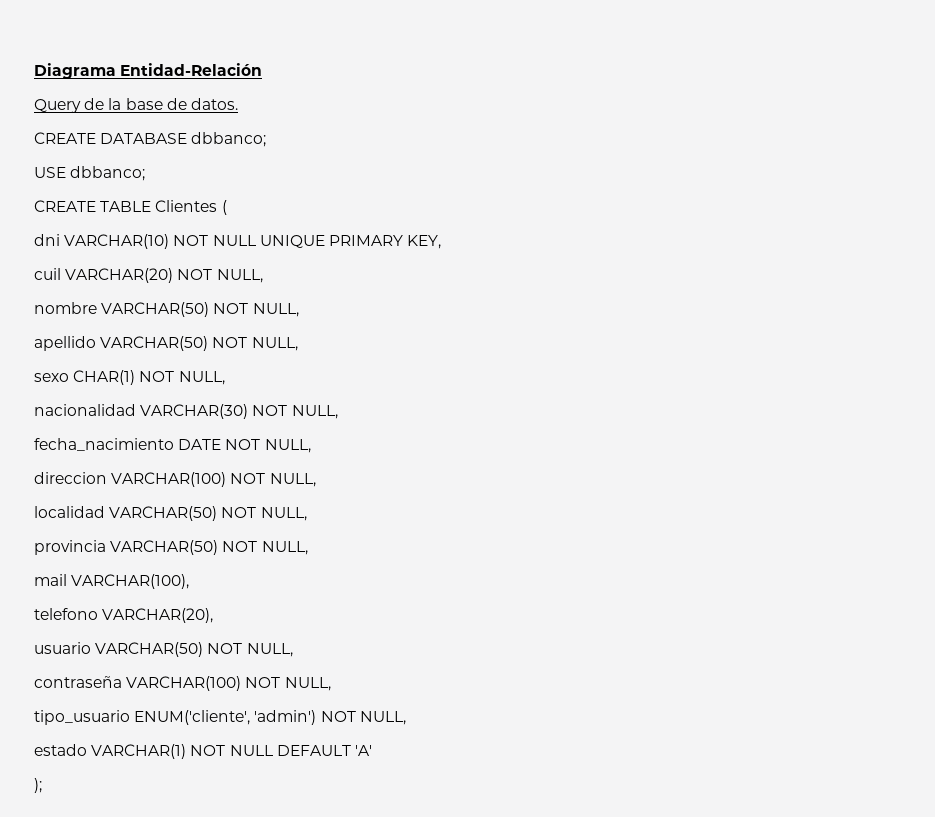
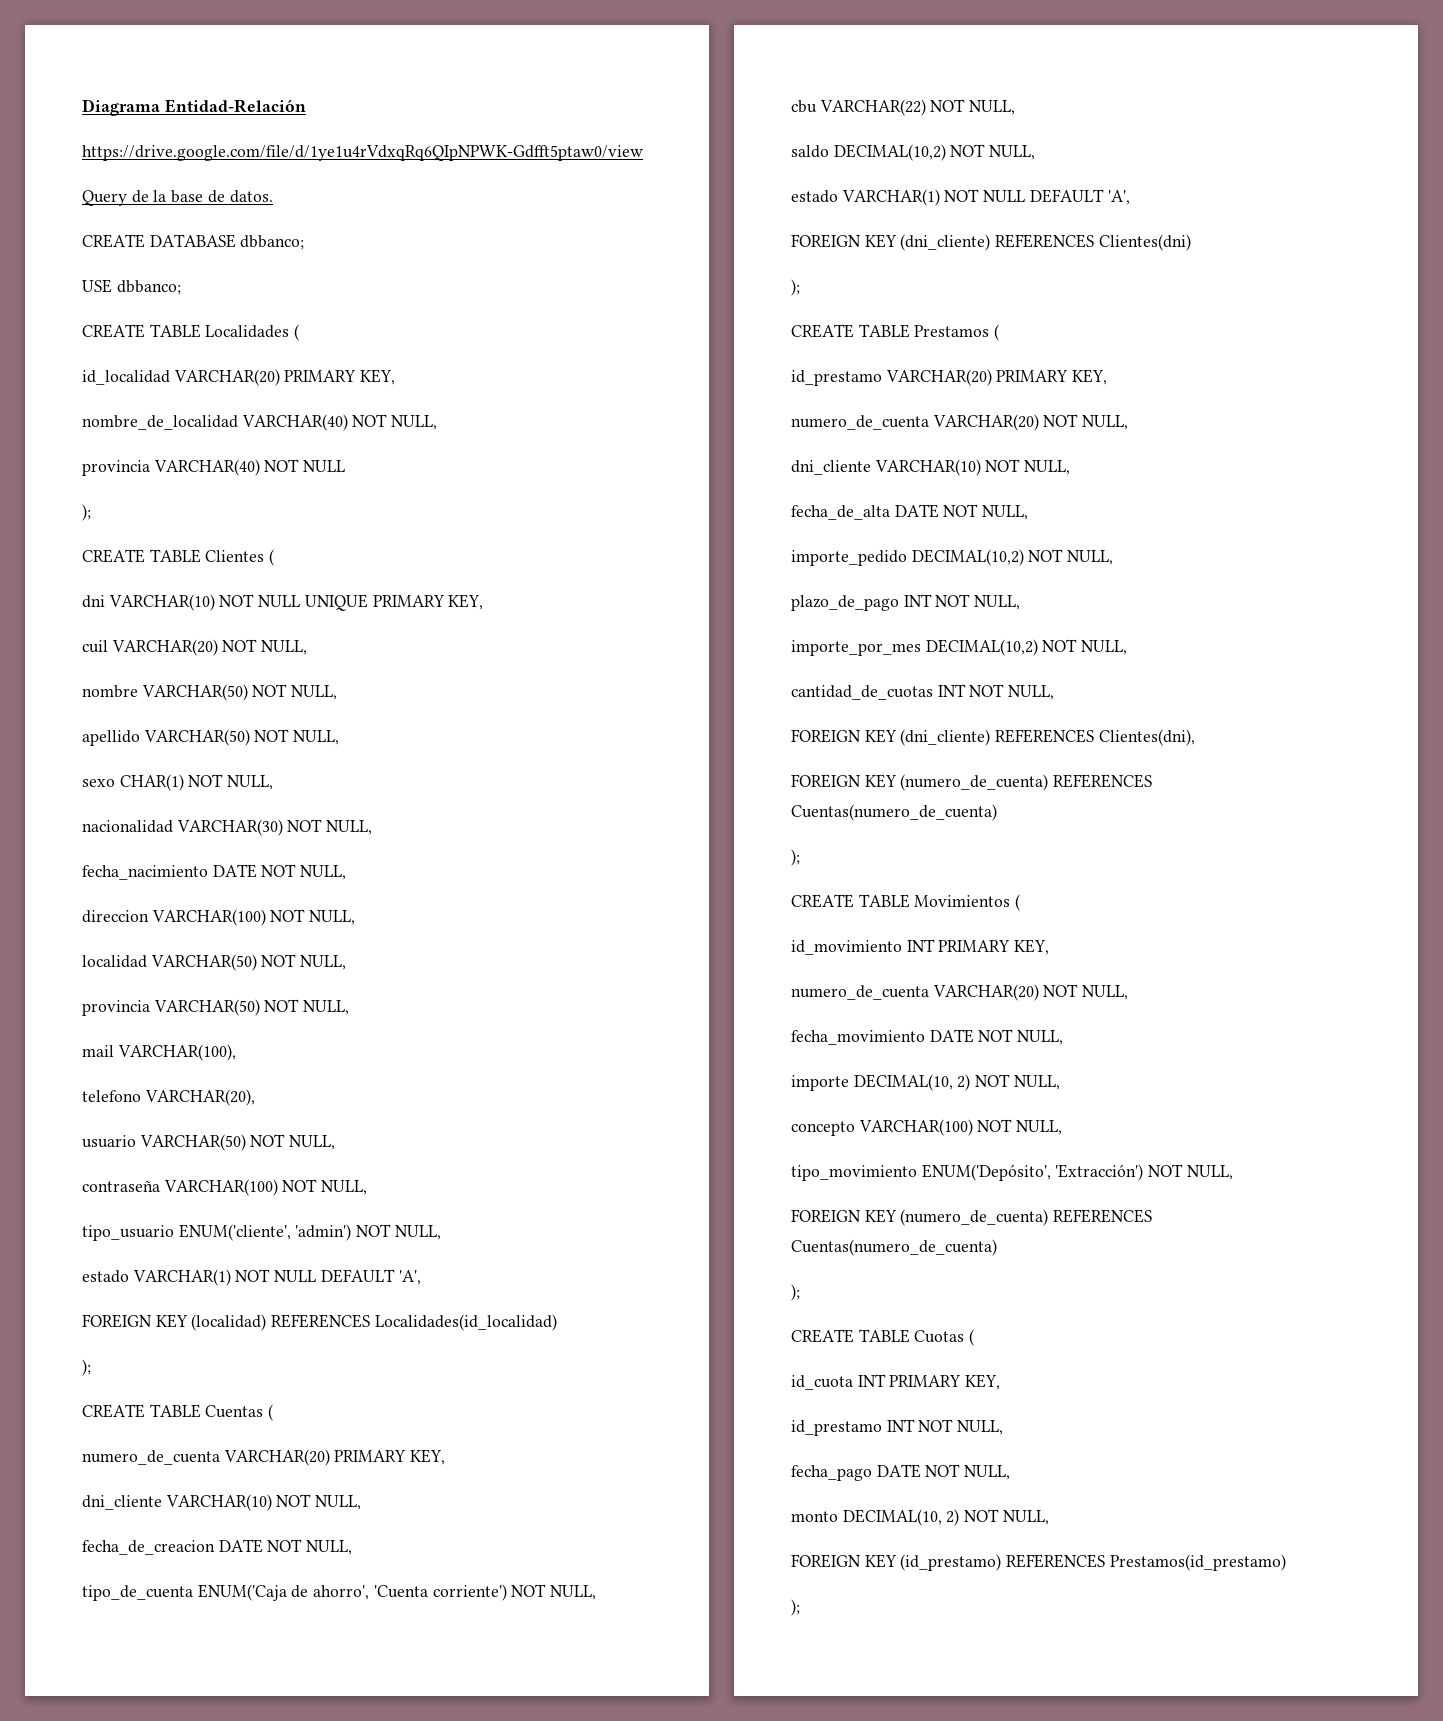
(263, 69) none -> [82,145,643,161] // https://drive.google.com/file/d/1ye1u4rVdxqRq6QIpNPWK-Gdfft5ptaw0/view
(146, 173) none -> [82,324,300,341] [82,369,396,386] [82,414,438,431] [82,459,346,476] [82,504,91,521] // CREATE TABLE Localidades ( // id_localidad VARCHAR(20) PRIMARY KEY, // nombre_de_localidad VARCHAR(40) NOT NULL, // provincia VARCHAR(40) NOT NULL // );
[354,745,372,756] 'A' -> [398,1270,421,1285] [82,1314,557,1331] [82,1359,91,1376] [82,1404,274,1421] [82,1449,446,1466] [82,1494,362,1511] [82,1539,353,1555] [82,1584,597,1601] [791,99,1016,116] [791,144,1036,161] [791,189,1130,206] [791,234,1191,251] [791,279,800,296] [791,324,1000,341] [791,369,1108,386] [791,414,1129,431] [791,459,1071,476] [791,504,1029,520] [791,549,1114,566] [791,594,1021,611] [791,639,1128,656] [791,684,1055,700] [791,729,1195,746] [791,774,1153,791] [791,804,997,821] [791,849,800,866] [791,894,1021,911] [791,939,1050,955] [791,984,1129,1001] [791,1029,1064,1045] [791,1074,1060,1091] [791,1119,1063,1136] [791,1164,1233,1181] [791,1209,1153,1226] [791,1239,997,1256] [791,1284,800,1301] [791,1329,975,1346] [791,1374,1001,1390] [791,1419,1004,1436] [791,1464,1011,1481] [791,1509,1049,1526] [791,1554,1286,1571] 'A', // FOREIGN KEY (localidad) REFERENCES Localidades(id_localidad) // ); // CREATE TABLE Cuentas ( // numero_de_cuenta VARCHAR(20) PRIMARY KEY, // dni_cliente VARCHAR(10) NOT NULL, // fecha_de_creacion DATE NOT NULL, // tipo_de_cuenta ENUM('Caja de ahorro', 'Cuenta corriente') NOT NULL, // cbu VARCHAR(22) NOT NULL, // saldo DECIMAL(10,2) NOT NULL, // estado VARCHAR(1) NOT NULL DEFAULT 'A', // FOREIGN KEY (dni_cliente) REFERENCES Clientes(dni) // ); // CREATE TABLE Prestamos ( // id_prestamo VARCHAR(20) PRIMARY KEY, // numero_de_cuenta VARCHAR(20) NOT NULL, // dni_cliente VARCHAR(10) NOT NULL, // fecha_de_alta DATE NOT NULL, // importe_pedido DECIMAL(10,2) NOT NULL, // plazo_de_pago INT NOT NULL, // importe_por_mes DECIMAL(10,2) NOT NULL, // cantidad_de_cuotas INT NOT NULL, // FOREIGN KEY (dni_cliente) REFERENCES Clientes(dni), // FOREIGN KEY (numero_de_cuenta) REFERENCES Cuentas(numero_de_cuenta) // ); // CREATE TABLE Movimientos ( // id_movimiento INT PRIMARY KEY, // numero_de_cuenta VARCHAR(20) NOT NULL, // fecha_movimiento DATE NOT NULL, // importe DECIMAL(10, 2) NOT NULL, // concepto VARCHAR(100) NOT NULL, // tipo_movimiento ENUM('Depósito', 'Extracción') NOT NULL, // FOREIGN KEY (numero_de_cuenta) REFERENCES Cuentas(numero_de_cuenta) // ); // CREATE TABLE Cuotas ( // id_cuota INT PRIMARY KEY, // id_prestamo INT NOT NULL, // fecha_pago DATE NOT NULL, // monto DECIMAL(10, 2) NOT NULL, // FOREIGN KEY (id_prestamo) REFERENCES Prestamos(id_prestamo)

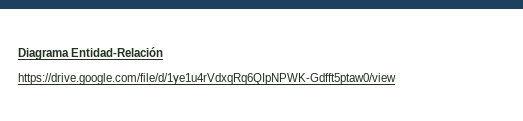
[82,190,273,206] [82,234,305,250] [82,279,181,295] [82,324,300,341] [82,369,396,386] [82,414,438,431] [82,459,346,476] [82,504,91,521] [82,549,275,566] [82,594,484,611] [82,639,308,656] [82,684,338,701] [82,729,340,746] [82,774,274,791] [82,819,373,836] [82,864,347,880] [82,909,356,926] [82,954,347,971] [82,999,350,1016] [82,1044,236,1061] [82,1089,255,1106] [82,1134,336,1151] [82,1179,368,1196] [82,1224,441,1241] [82,1269,421,1286] [82,1314,557,1331] [82,1359,91,1376] [82,1404,274,1421] [82,1449,446,1466] [82,1494,362,1511] [82,1539,353,1555] [82,1584,597,1601] [791,99,1016,116] [791,144,1036,161] [791,189,1130,206] [791,234,1191,251] [791,279,800,296] [791,324,1000,341] [791,369,1108,386] [791,414,1129,431] [791,459,1071,476] [791,504,1029,520] [791,549,1114,566] [791,594,1021,611] [791,639,1128,656] [791,684,1055,700] [791,729,1195,746] [791,774,1153,791] [791,804,997,821] [791,849,800,866] [791,894,1021,911] [791,939,1050,955] [791,984,1129,1001] [791,1029,1064,1045] [791,1074,1060,1091] [791,1119,1063,1136] [791,1164,1233,1181] [791,1209,1153,1226] [791,1239,997,1256] [791,1284,800,1301] [791,1329,975,1346] [791,1374,1001,1390] [791,1419,1004,1436] [791,1464,1011,1481] [791,1509,1049,1526] [791,1554,1286,1571] [791,1599,800,1616] // Query de la base de datos. // CREATE DATABASE dbbanco; // USE dbbanco; // CREATE TABLE Localidades ( // id_localidad VARCHAR(20) PRIMARY KEY, // nombre_de_localidad VARCHAR(40) NOT NULL, // provincia VARCHAR(40) NOT NULL // ); // CREATE TABLE Clientes ( // dni VARCHAR(10) NOT NULL UNIQUE PRIMARY KEY, // cuil VARCHAR(20) NOT NULL, // nombre VARCHAR(50) NOT NULL, // apellido VARCHAR(50) NOT NULL, // sexo CHAR(1) NOT NULL, // nacionalidad VARCHAR(30) NOT NULL, // fecha_nacimiento DATE NOT NULL, // direccion VARCHAR(100) NOT NULL, // localidad VARCHAR(50) NOT NULL, // provincia VARCHAR(50) NOT NULL, // mail VARCHAR(100), // telefono VARCHAR(20), // usuario VARCHAR(50) NOT NULL, // contraseña VARCHAR(100) NOT NULL, // tipo_usuario ENUM('cliente', 'admin') NOT NULL, // estado VARCHAR(1) NOT NULL DEFAULT 'A', // FOREIGN KEY (localidad) REFERENCES Localidades(id_localidad) // ); // CREATE TABLE Cuentas ( // numero_de_cuenta VARCHAR(20) PRIMARY KEY, // dni_cliente VARCHAR(10) NOT NULL, // fecha_de_creacion DATE NOT NULL, // tipo_de_cuenta ENUM('Caja de ahorro', 'Cuenta corriente') NOT NULL, // cbu VARCHAR(22) NOT NULL, // saldo DECIMAL(10,2) NOT NULL, // estado VARCHAR(1) NOT NULL DEFAULT 'A', // FOREIGN KEY (dni_cliente) REFERENCES Clientes(dni) // ); // CREATE TABLE Prestamos ( // id_prestamo VARCHAR(20) PRIMARY KEY, // numero_de_cuenta VARCHAR(20) NOT NULL, // dni_cliente VARCHAR(10) NOT NULL, // fecha_de_alta DATE NOT NULL, // importe_pedido DECIMAL(10,2) NOT NULL, // plazo_de_pago INT NOT NULL, // importe_por_mes DECIMAL(10,2) NOT NULL, // cantidad_de_cuotas INT NOT NULL, // FOREIGN KEY (dni_cliente) REFERENCES Clientes(dni), // FOREIGN KEY (numero_de_cuenta) REFERENCES Cuentas(numero_de_cuenta) // ); // CREATE TABLE Movimientos ( // id_movimiento INT PRIMARY KEY, // numero_de_cuenta VARCHAR(20) NOT NULL, // fecha_movimiento DATE NOT NULL, // importe DECIMAL(10, 2) NOT NULL, // concepto VARCHAR(100) NOT NULL, // tipo_movimiento ENUM('Depósito', 'Extracción') NOT NULL, // FOREIGN KEY (numero_de_cuenta) REFERENCES Cuentas(numero_de_cuenta) // ); // CREATE TABLE Cuotas ( // id_cuota INT PRIMARY KEY, // id_prestamo INT NOT NULL, // fecha_pago DATE NOT NULL, // monto DECIMAL(10, 2) NOT NULL, // FOREIGN KEY (id_prestamo) REFERENCES Prestamos(id_prestamo) // ); -> (396, 79) none

